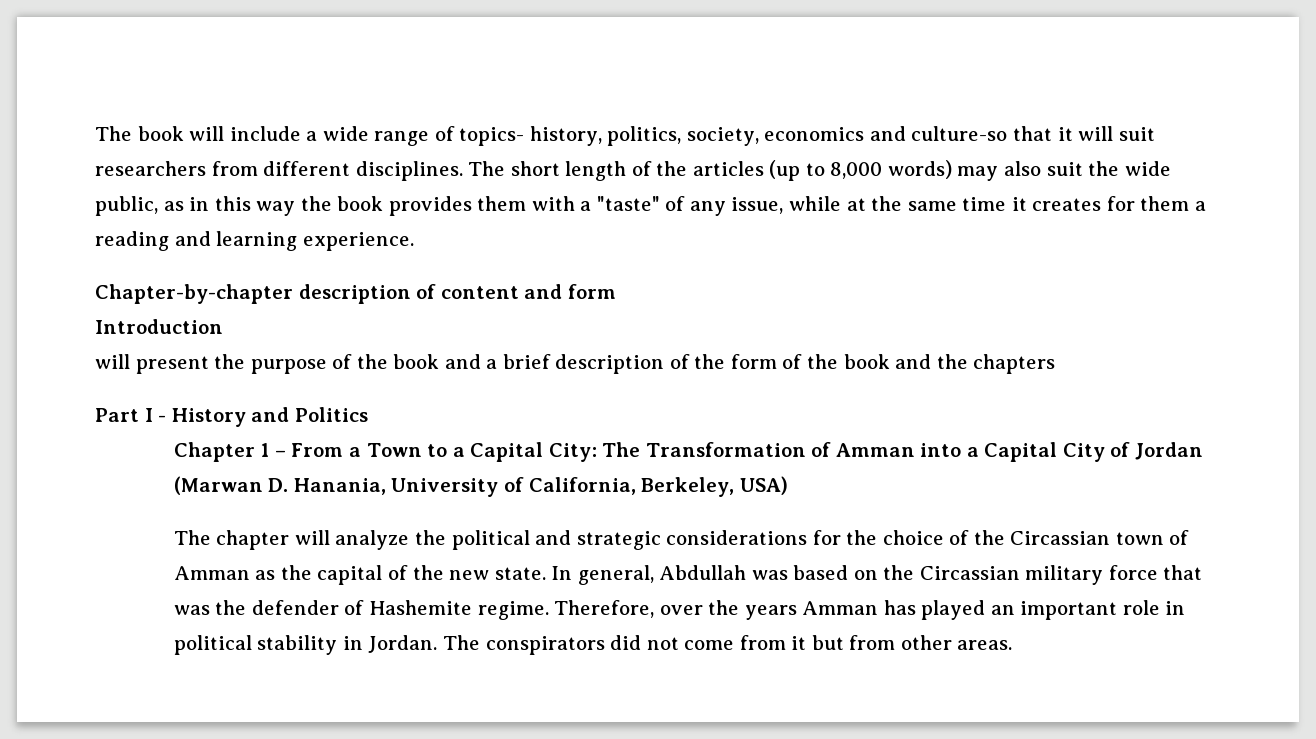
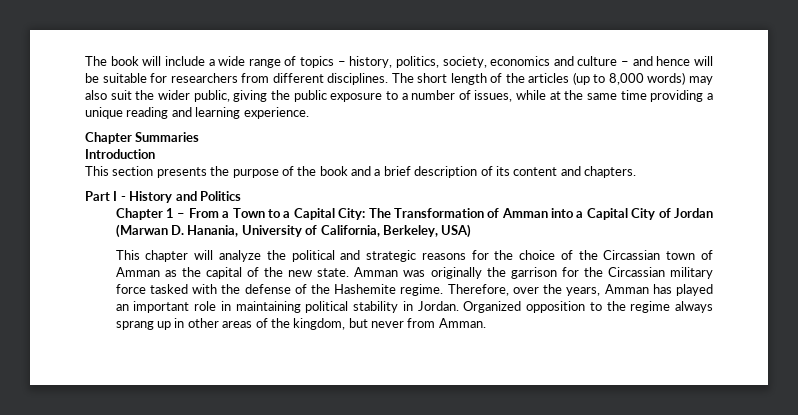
[459,127,525,146] topics- -> [300,56,346,68] topics –
[911,126,1155,141] culture-so that it will suit -> [577,56,714,66] [85,73,168,83] culture – and hence will be suitable for
[1124,161,1171,176] [95,196,784,216] wide public, as in this way the book provides them with a "taste" of any issue, -> [157,90,513,102] wider public, giving the public exposure to a number of issues,
[1011,196,1206,211] it creates for them a -> [650,90,713,102] [85,107,123,119] providing a unique
[95,284,616,304] [95,319,223,334] [95,354,209,374] Chapter-by-chapter description of content and form // Introduction // will present -> [85,132,200,144] [85,149,155,159] [85,166,207,178] Chapter Summaries // Introduction // This section presents
[694,354,1056,374] the form of the book and the chapters -> [495,166,636,178] its content and chapters.
[173,530,211,545] The -> [115,250,140,260] This
[666,530,808,545] considerations -> [421,253,466,260] reasons
[551,565,1203,585] [173,600,365,615] In general, Abdullah was based on the Circassian military force that was the defender of -> [354,267,713,279] [115,284,330,294] Amman was originally the garrison for the Circassian military force tasked with the defense of the
[744,605,797,620] years -> [566,287,601,296] years,
(1186, 608) none -> [235,301,301,313] maintaining
[442,635,1013,655] The conspirators did not come from it but from other areas. -> [463,301,713,313] [115,318,486,330] Organized opposition to the regime always sprang up in other areas of the kingdom, but never from Amman.

